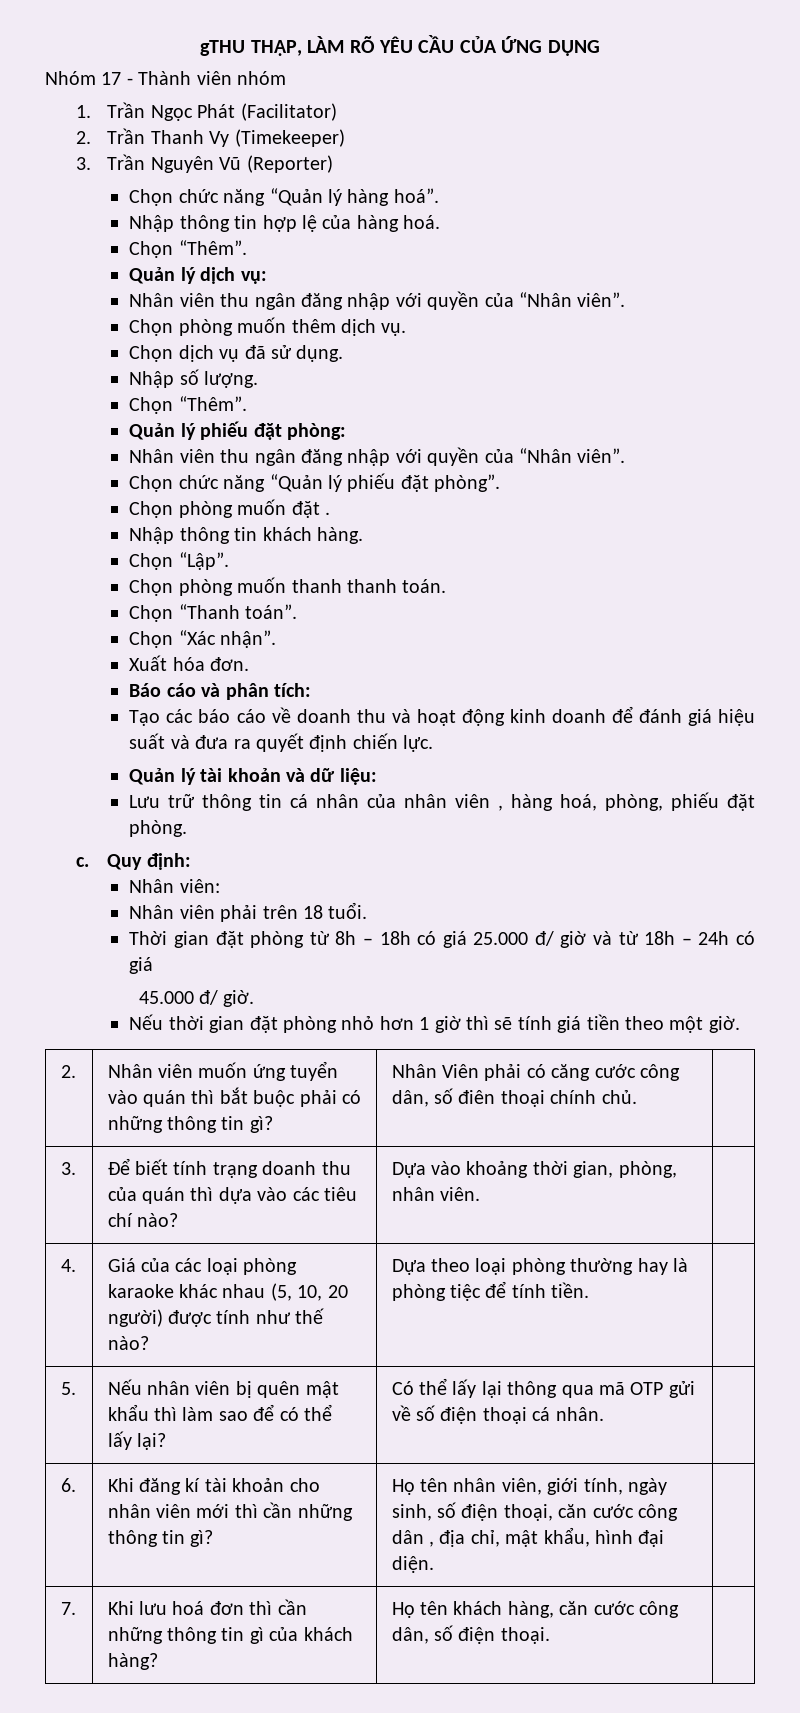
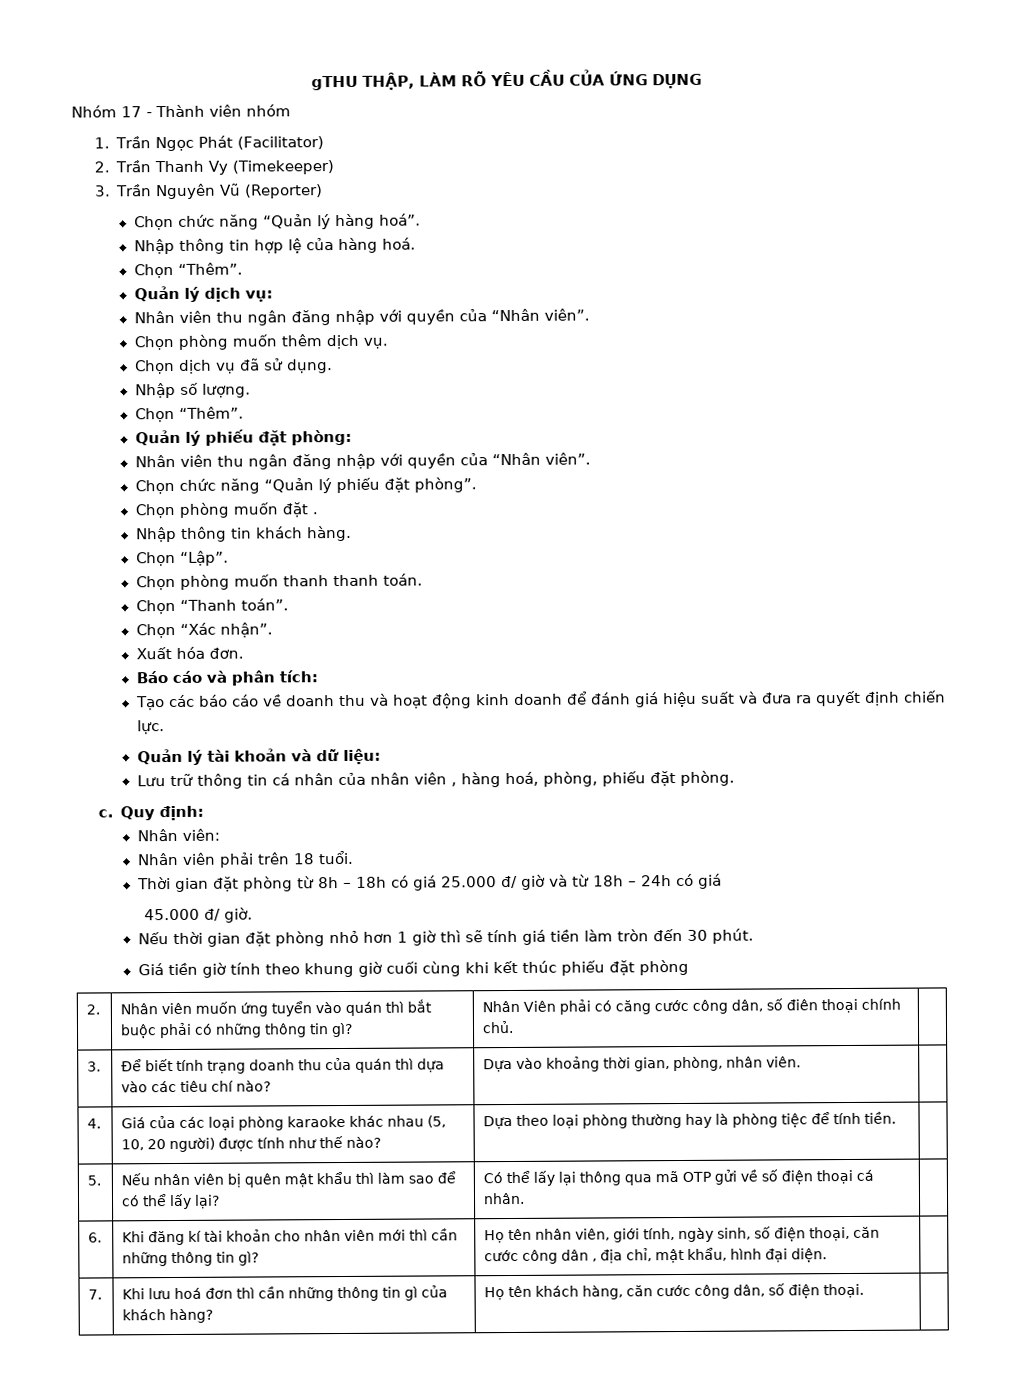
[624,1016,740,1033] theo một giờ. -> [583,928,754,944] [137,959,689,978] làm tròn đến 30 phút. // Giá tiền giờ tính theo khung giờ cuối cùng khi kết thúc phiếu đặt phòng

